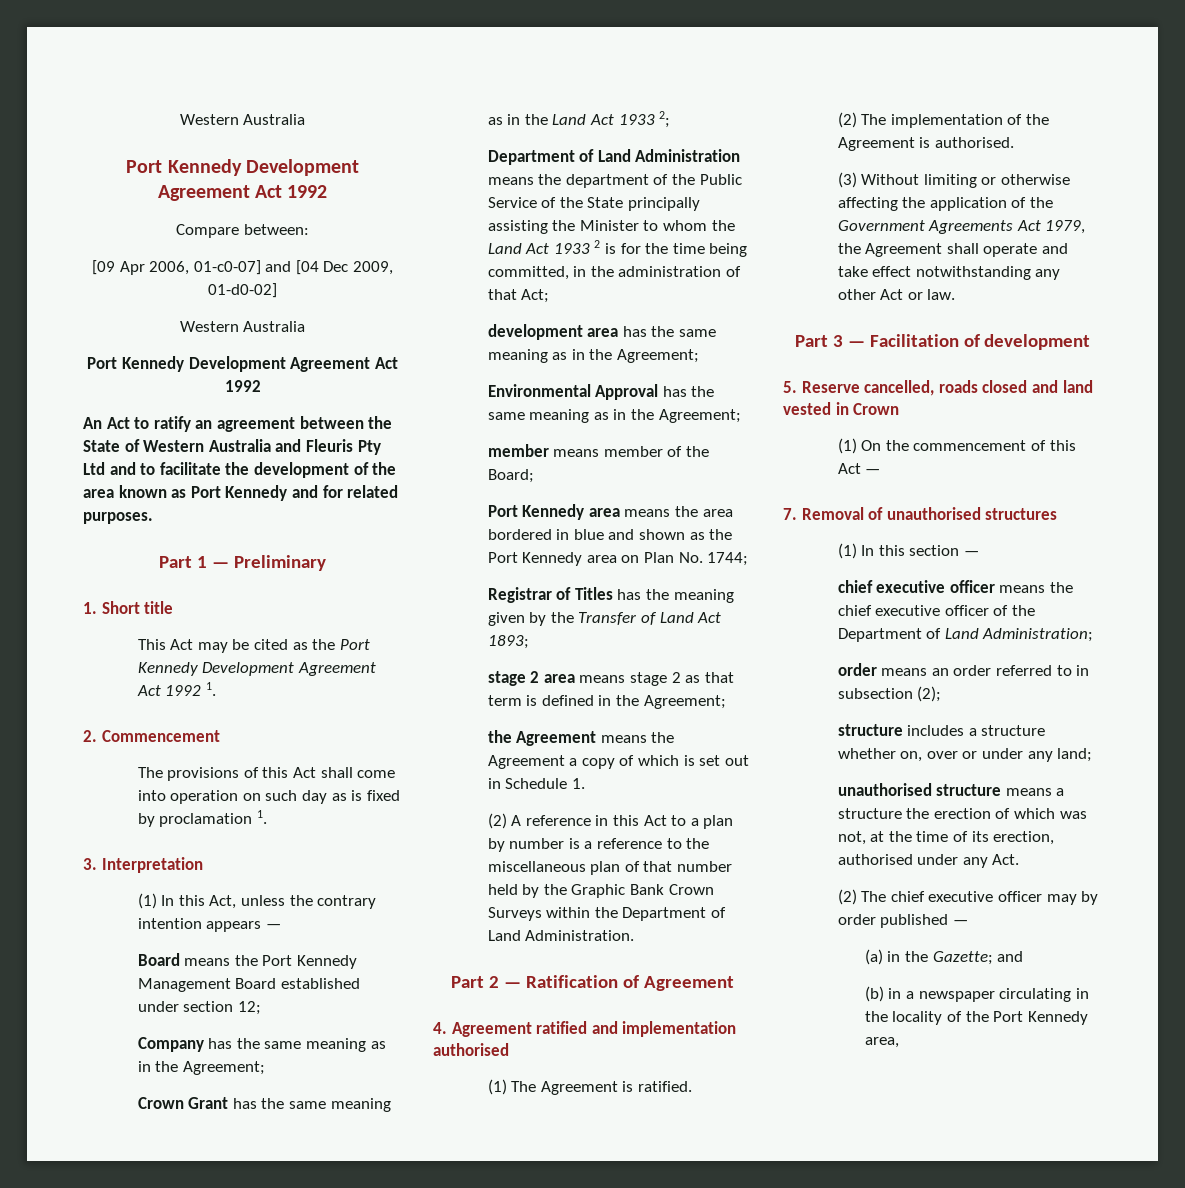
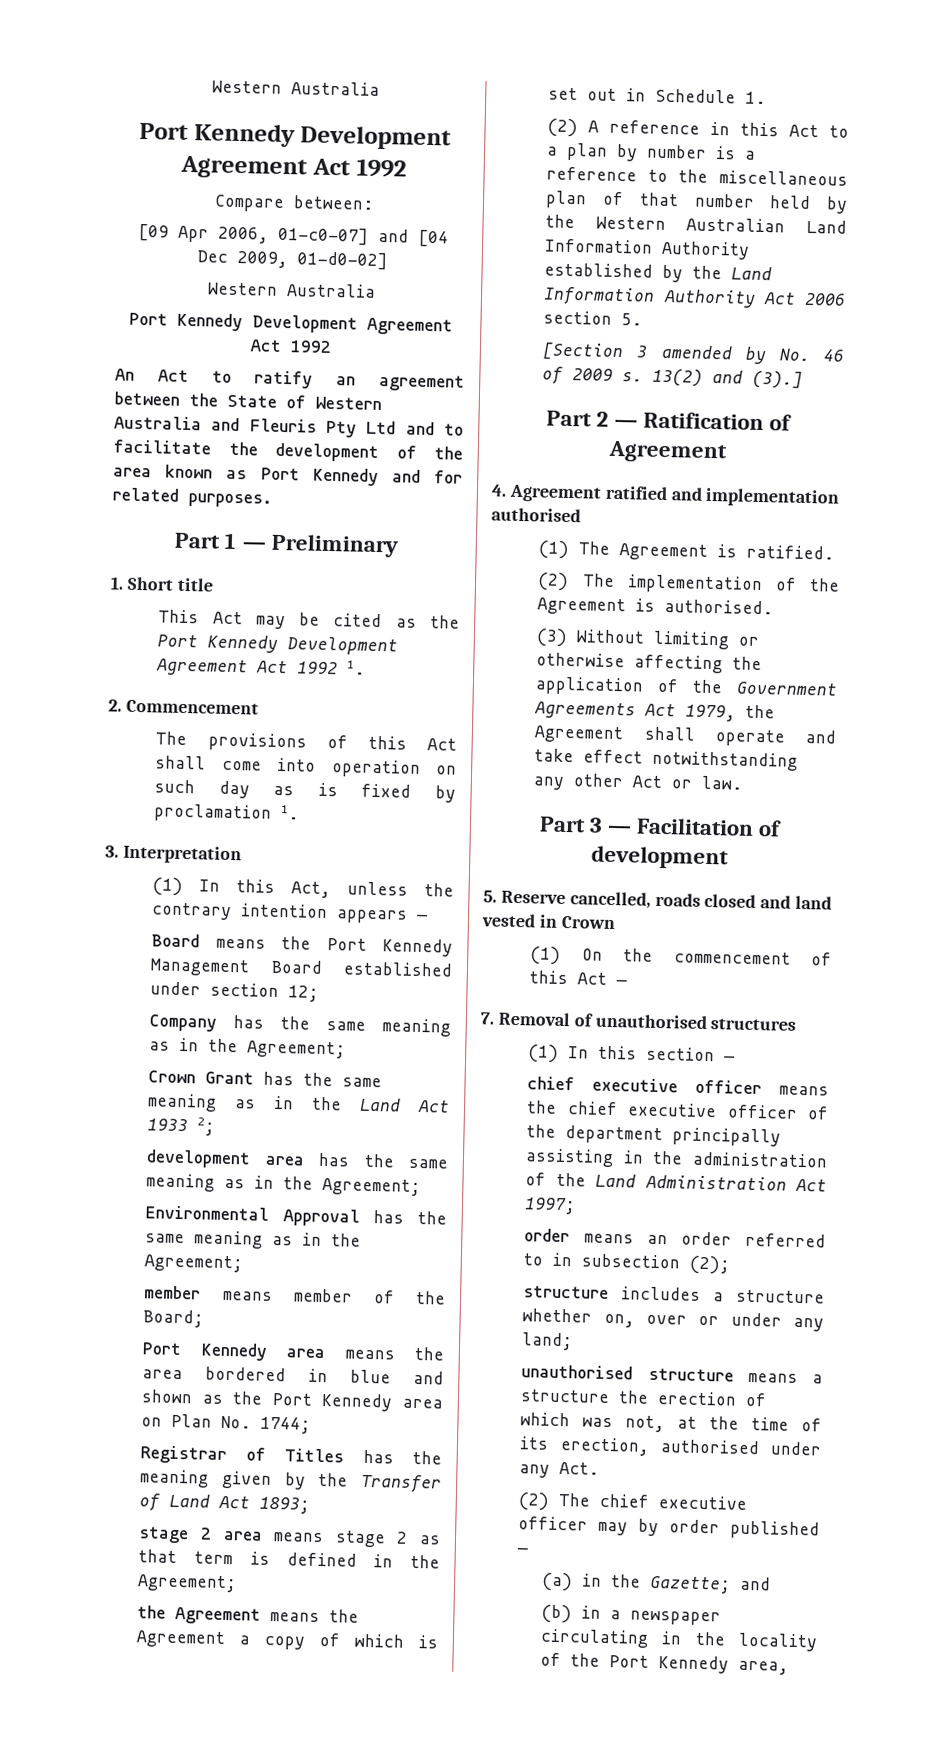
[487,149,741,165] [487,174,742,188] [487,197,700,211] [487,220,735,234] [487,240,748,257] [487,266,741,280] [487,289,550,303] // Department of Land Administration means the department of the Public Service of the State principally assisting the Minister to whom the Land Act 1933 2 is for the time being committed, in the administration of that Act; -> (216, 1126) none
[571,884,714,898] [487,907,726,921] [487,930,635,941] Graphic Bank Crown Surveys within the Department of Land Administration. -> [595,216,847,234] [544,238,751,260] [544,262,773,283] [543,286,846,308] [543,310,643,326] [542,342,844,365] [542,366,804,389] Western Australian Land Information Authority established by the Land Information Authority Act 2006 section 5. // [Section 3 amended by No. 46 of 2009 s. 13(2) and (3).]
[837,628,1094,642] Department of Land Administration; -> [565,1125,782,1147] [525,1148,828,1168] [525,1172,827,1192] [524,1197,577,1215] department principally assisting in the administration of the Land Administration Act 1997;

